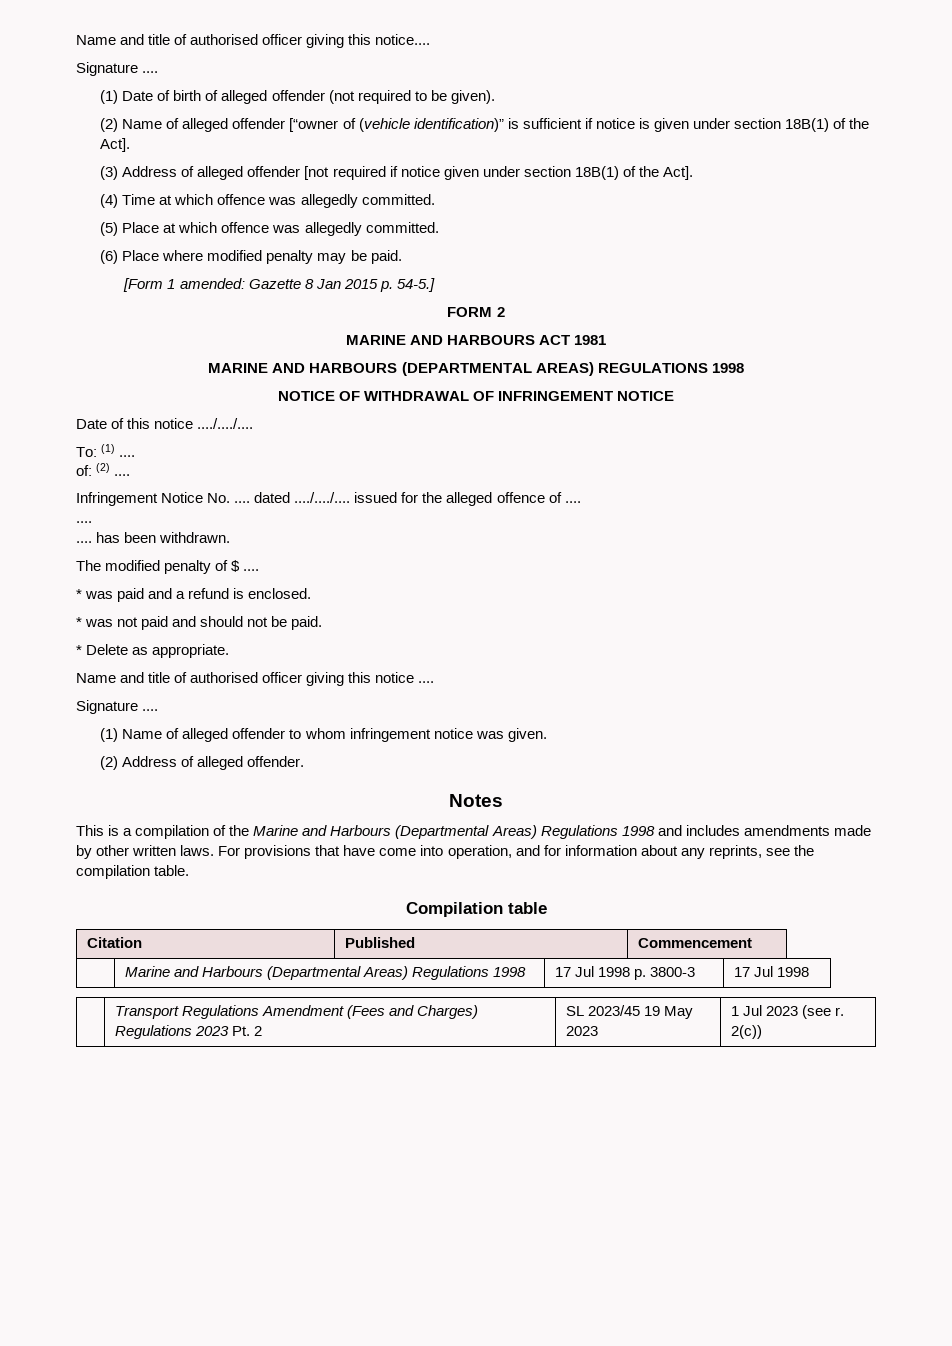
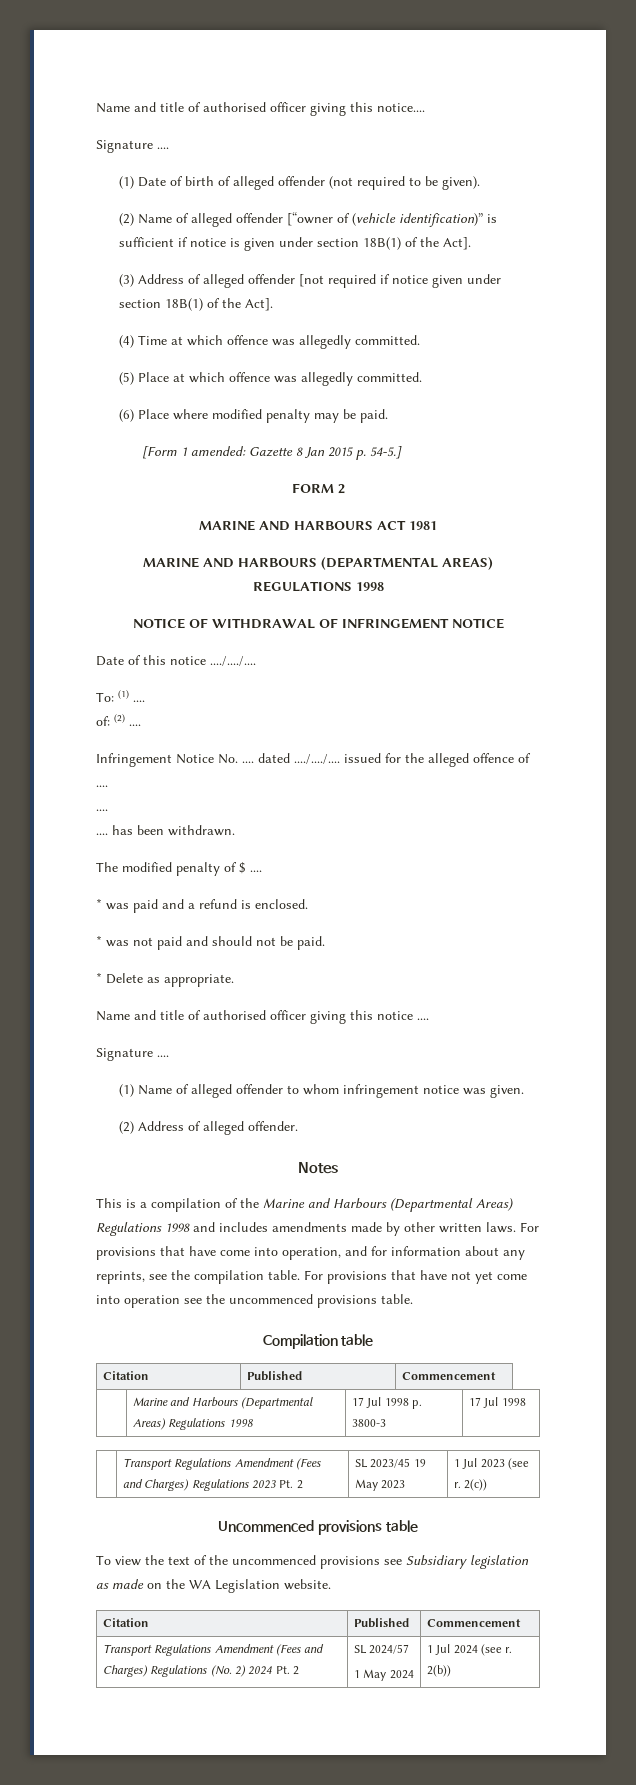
(190, 870) none -> [304,1270,527,1284] [96,1294,413,1308] For provisions that have not yet come into operation see the uncommenced provisions table.
(762, 1032) none -> [218,1520,418,1535] [96,1555,529,1569] [96,1579,331,1593] [102,1618,149,1627] [353,1618,409,1628] [426,1619,521,1627] [102,1644,325,1656] [102,1665,300,1677] [353,1644,410,1654] [353,1669,414,1681] [426,1644,513,1656] [426,1665,451,1677] // Uncommenced provisions table // To view the text of the uncommenced provisions see Subsidiary legislation as made on the WA Legislation website. // Citation | Published | Commencement // Transport Regulations Amendment (Fees and Charges) Regulations (No. 2) 2024 Pt. 2 | SL 2024/57 // 1 May 2024 | 1 Jul 2024 (see r. 2(b))

